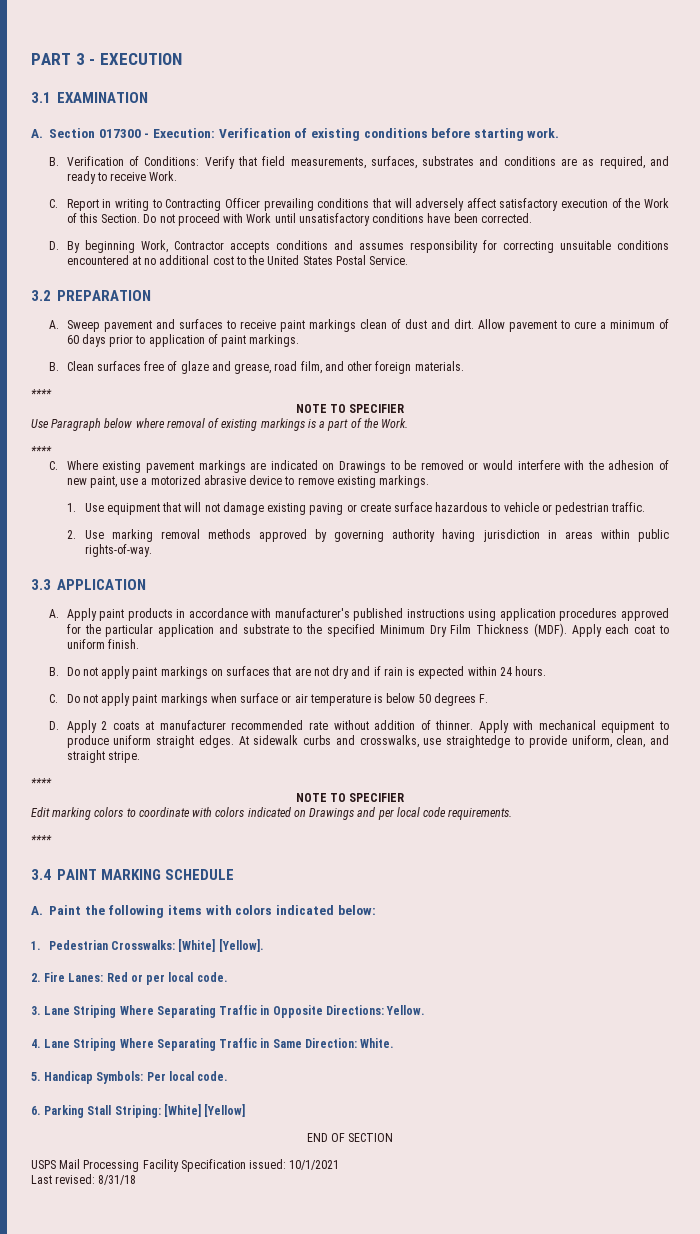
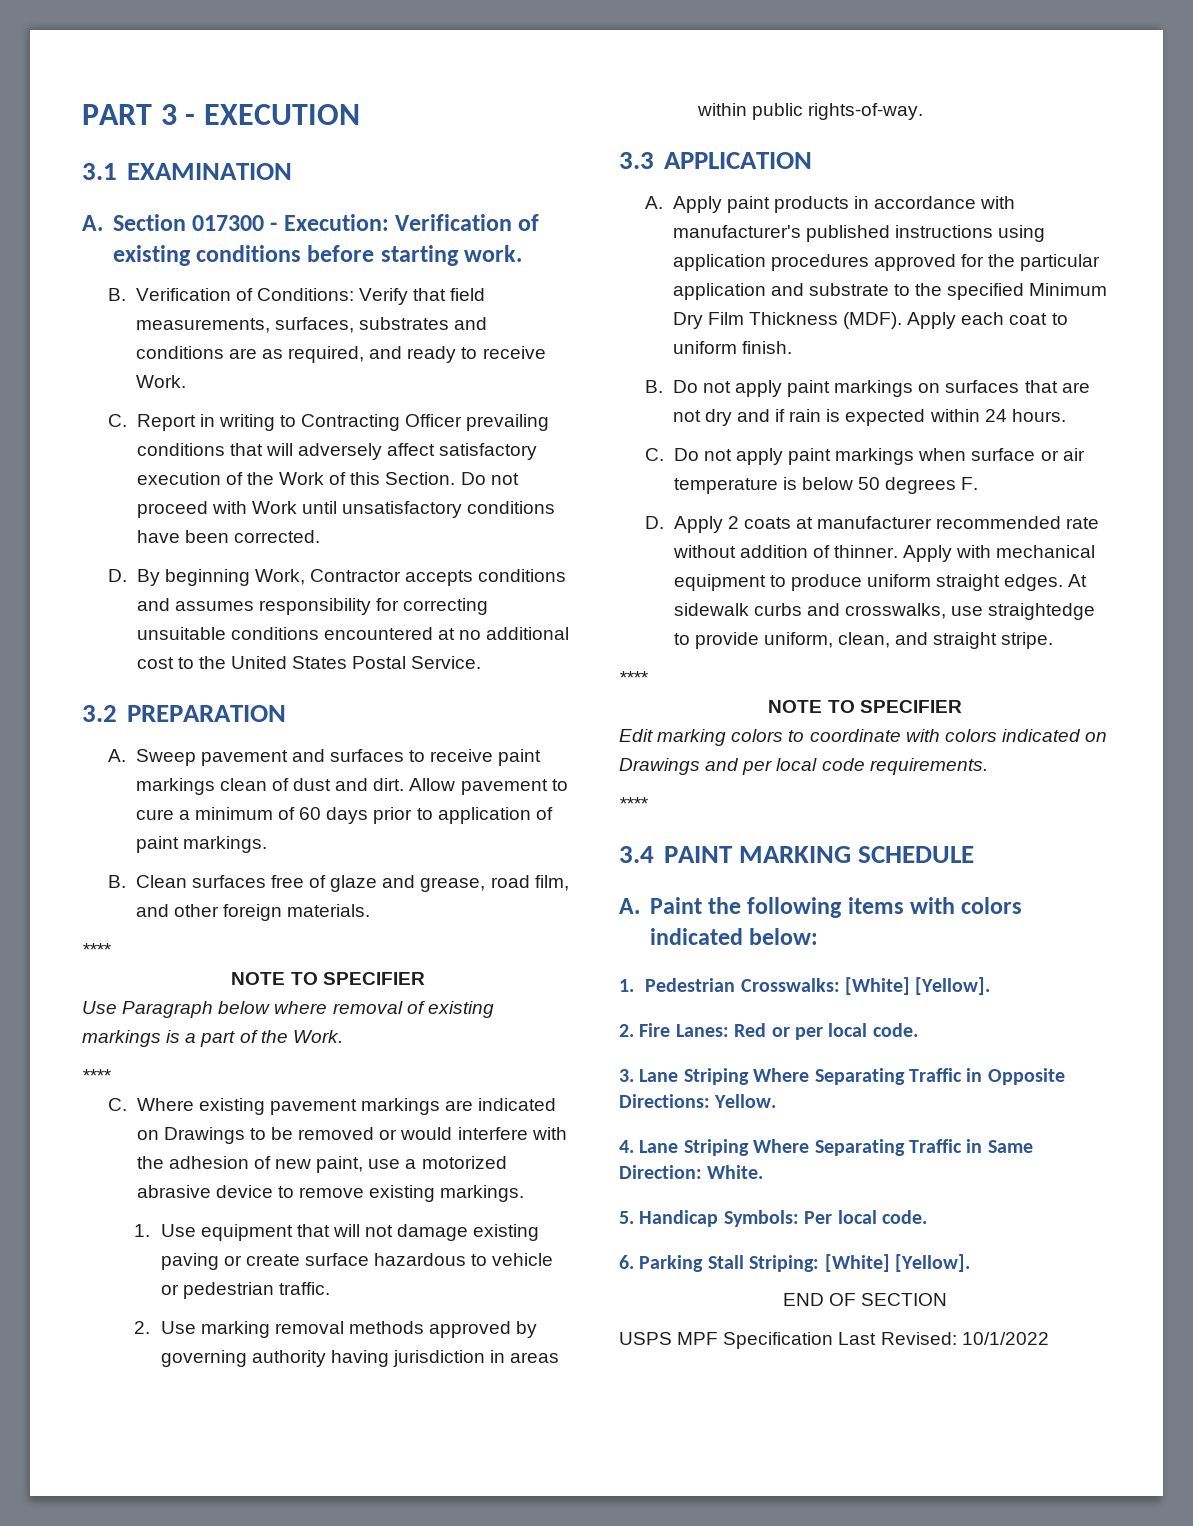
[204,1104,246,1117] [Yellow] -> [895,1254,970,1272] [Yellow].
[59,1159,340,1172] [31,1174,137,1185] Mail Processing Facility Specification issued: 10/1/2021 // Last revised: 8/31/18 -> [677,1332,1049,1349] MPF Specification Last Revised: 10/1/2022

